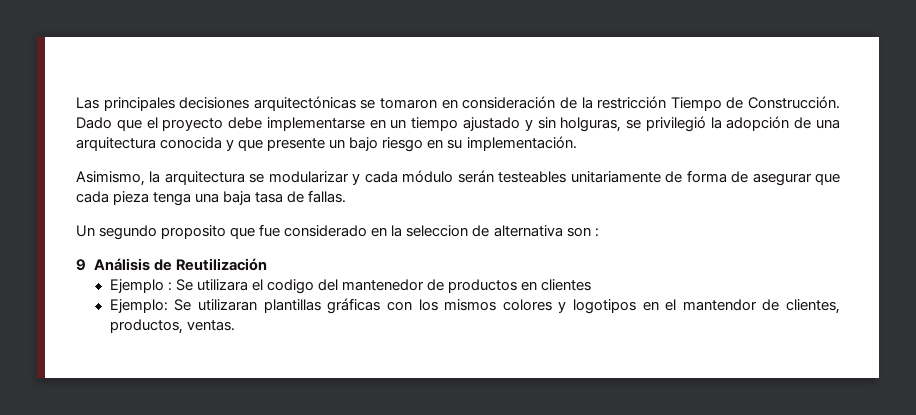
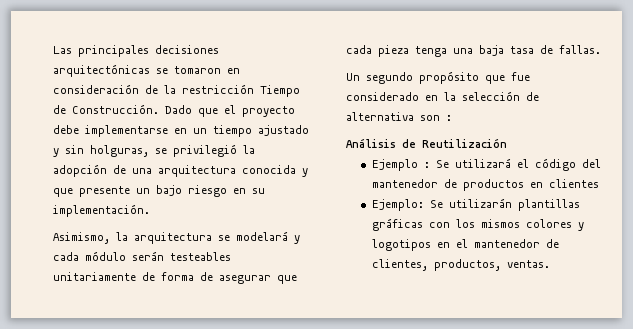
[268,171,349,183] modularizar -> [236,231,288,241] modelará
[161,225,227,239] proposito -> [419,71,479,84] propósito
[406,225,469,237] seleccion -> [462,91,520,101] selección
[76,259,86,271] 9 -> (452, 118) none
[197,279,315,294] utilizara el codigo -> [454,158,576,171] utilizará el código
[198,299,258,311] utilizaran -> [448,198,512,208] utilizarán
[682,299,757,311] mantendor -> [473,239,540,248] mantenedor

